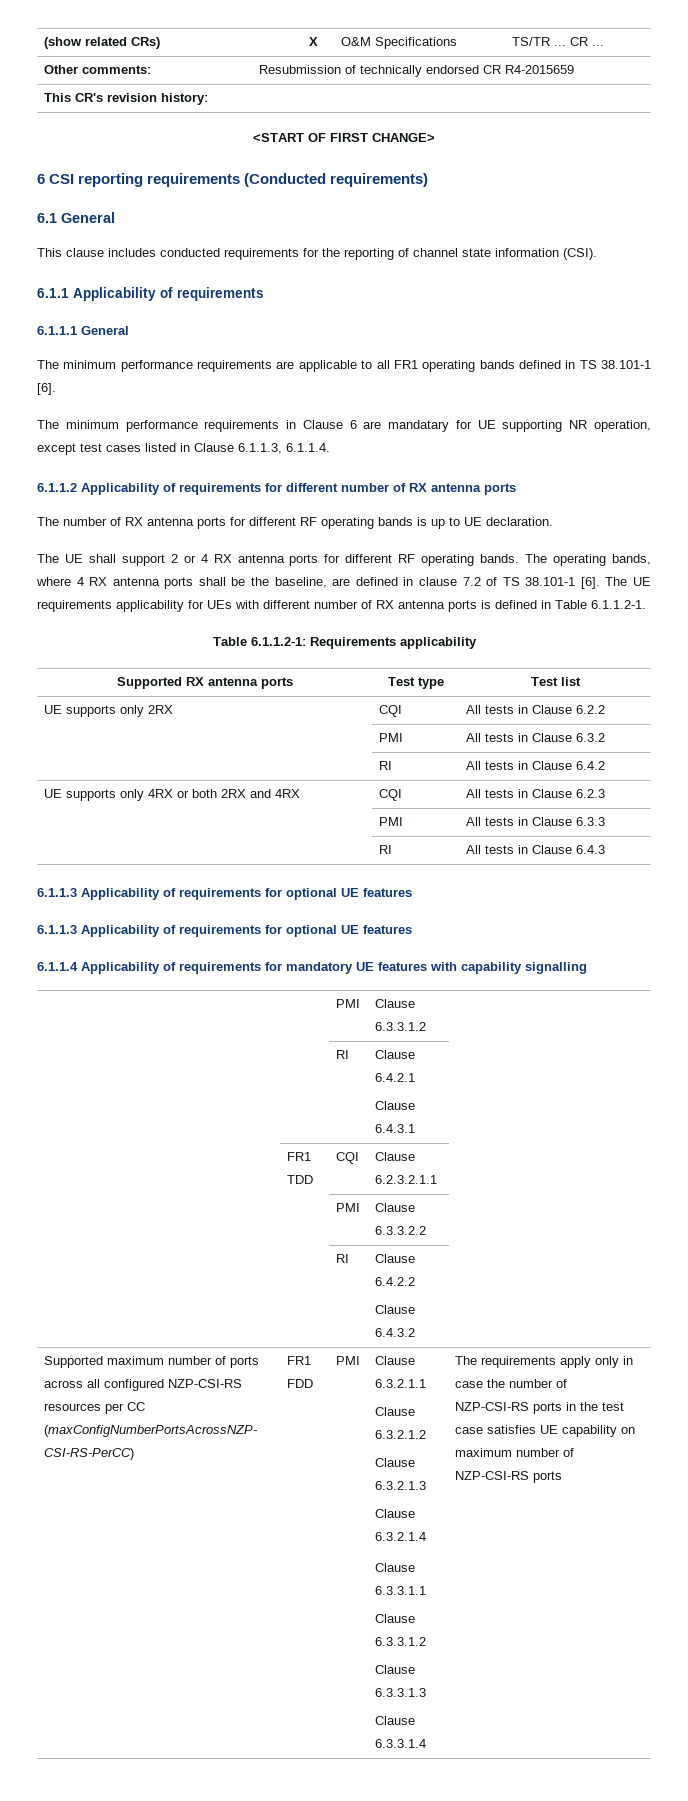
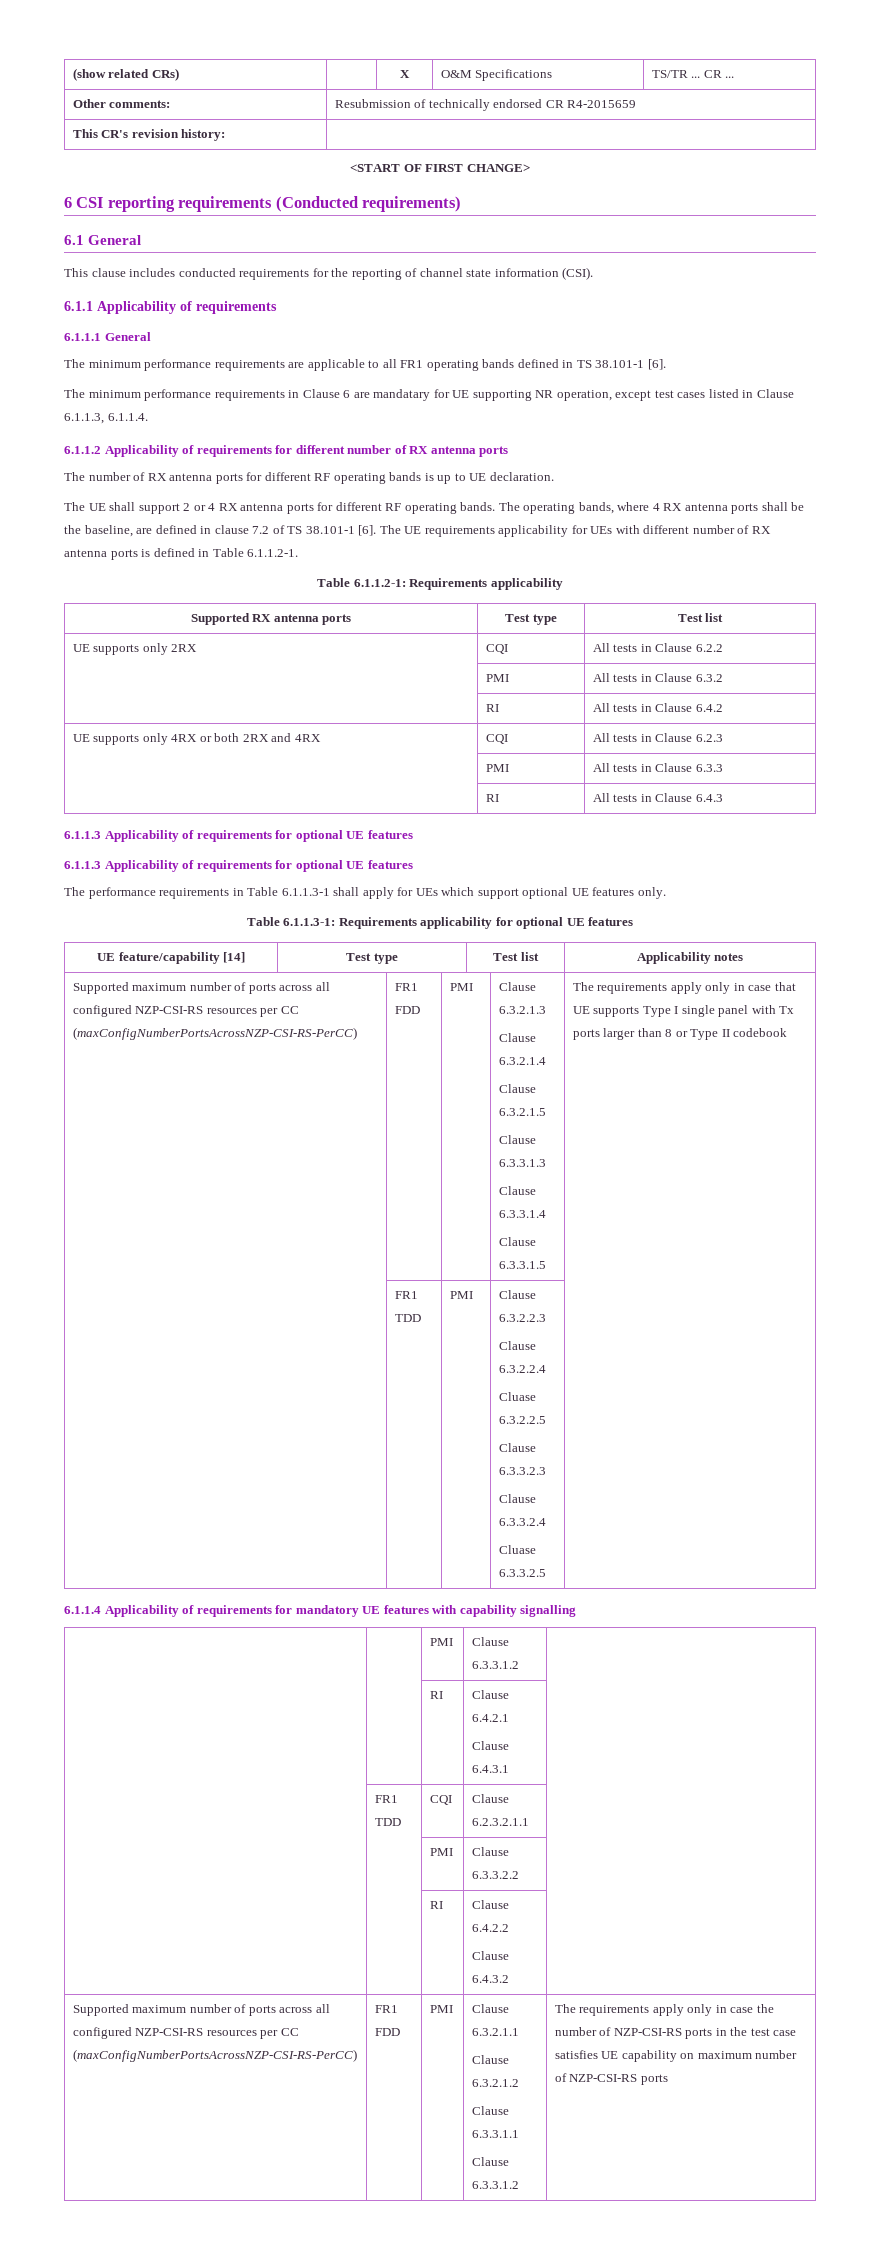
(412, 929) none -> [64,887,666,899] [246,917,634,929] [96,952,246,964] [346,953,398,964] [493,952,539,961] [636,952,744,964] [72,982,330,994] [72,1005,299,1017] [72,1027,357,1040] [394,983,418,991] [394,1006,420,1014] [449,983,473,991] [498,982,536,991] [498,1006,546,1014] [498,1033,536,1042] [498,1057,546,1065] [498,1084,536,1093] [498,1108,546,1116] [498,1135,536,1144] [498,1159,546,1167] [498,1186,536,1195] [498,1210,546,1218] [498,1237,536,1246] [498,1261,546,1269] [572,982,796,994] [572,1005,795,1017] [572,1028,788,1040] [394,1291,418,1299] [394,1314,421,1322] [449,1291,473,1299] [498,1290,536,1299] [498,1314,546,1322] [498,1341,536,1350] [498,1365,546,1373] [498,1392,536,1401] [498,1416,546,1424] [498,1443,536,1452] [498,1467,546,1475] [498,1494,536,1503] [498,1518,546,1526] [498,1545,536,1554] [498,1569,546,1577] // The performance requirements in Table 6.1.1.3-1 shall apply for UEs which support optional UE features only. // Table 6.1.1.3-1: Requirements applicability for optional UE features // UE feature/capability [14] | Test type | Test list | Applicability notes // Supported maximum number of ports across all configured NZP-CSI-RS resources per CC (maxConfigNumberPortsAcrossNZP-CSI-RS-PerCC) | FR1 FDD | PMI | Clause 6.3.2.1.3 // Clause 6.3.2.1.4 // Clause 6.3.2.1.5 // Clause 6.3.3.1.3 // Clause 6.3.3.1.4 // Clause 6.3.3.1.5 | The requirements apply only in case that UE supports Type I single panel with Tx ports larger than 8 or Type II codebook // | FR1 TDD | PMI | Clause 6.3.2.2.3 // Clause 6.3.2.2.4 // Cluase 6.3.2.2.5 // Clause 6.3.3.2.3 // Clause 6.3.3.2.4 // Cluase 6.3.3.2.5 |
[375,1458,416,1467] [375,1481,427,1490] [375,1509,416,1518] [375,1532,427,1541] // Clause 6.3.2.1.3 // Clause 6.3.2.1.4 -> (519, 2083) none
[375,1665,416,1674] [375,1688,427,1697] [375,1716,416,1725] [375,1739,427,1748] // Clause 6.3.3.1.3 // Clause 6.3.3.1.4 -> (519, 2185) none

